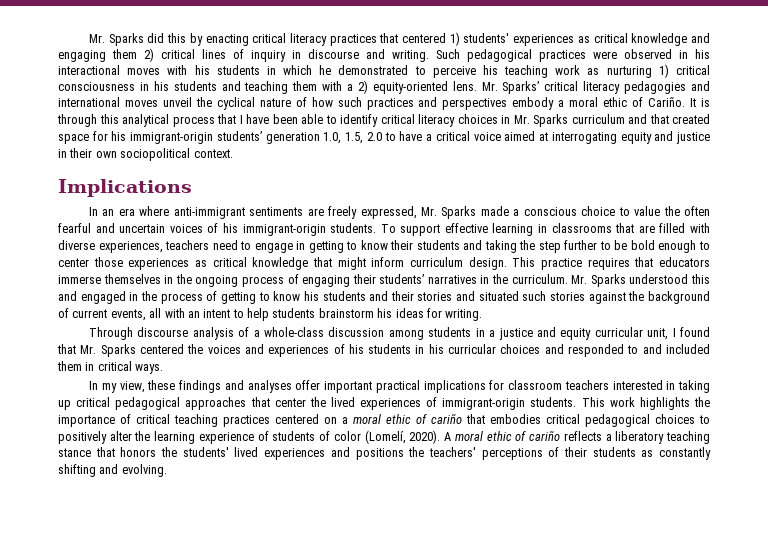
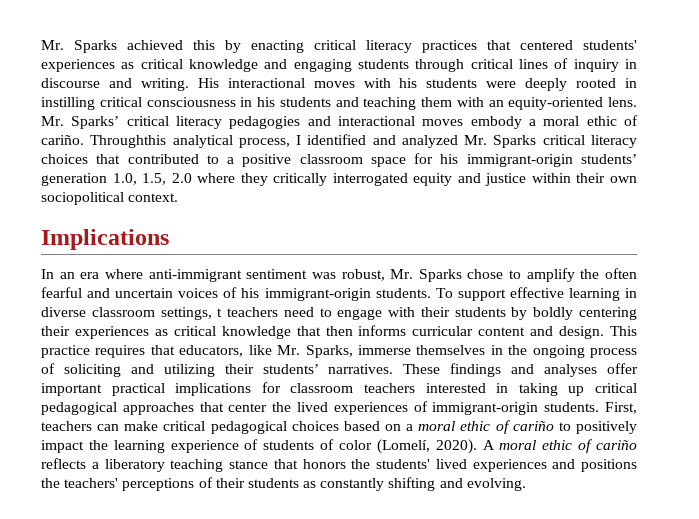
[89,33,165,46] Mr. Sparks did -> [41,40,183,53] Mr. Sparks achieved
[449,32,460,46] 1) -> (573, 45) none
[112,48,154,62] them 2) -> [358,59,465,72] students through
[436,49,710,62] Such pedagogical practices were observed in his -> [197,78,219,88] His
[266,64,669,78] in which he demonstrated to perceive his teaching work as nurturing 1) -> [486,78,637,91] [41,97,95,110] were deeply rooted in instilling
[347,80,368,94] a 2) -> [488,100,504,107] an
[58,97,508,110] international moves unveil the cyclical nature of how such practices and perspectives -> [338,116,464,126] interactional moves
[648,97,711,107] [57,114,710,127] Cariño. It is through this analytical process that I have been able to identify critical literacy choices in Mr. Sparks curriculum and that created -> [41,134,637,148] [41,154,363,167] cariño. Throughthis analytical process, I identified and analyzed Mr. Sparks critical literacy choices that contributed to a positive classroom
[384,131,617,144] to have a critical voice aimed at interrogating -> [197,173,408,186] where they critically interrogated
[58,149,67,158] in -> [531,173,571,183] within
[249,206,661,219] sentiments are freely expressed, Mr. Sparks made a conscious choice to value -> [246,268,575,282] sentiment was robust, Mr. Sparks chose to amplify
[551,223,710,233] [58,240,710,253] [58,257,123,267] classrooms that are filled with diverse experiences, teachers need to engage in getting to know their students and taking the step further to be bold enough to center those -> [41,307,637,320] [41,326,70,336] diverse classroom settings, t teachers need to engage with their students by boldly centering their
[337,257,463,270] might inform curriculum -> [325,325,554,336] then informs curricular content and
[658,257,710,267] educators -> [179,345,353,358] educators, like Mr. Sparks,
[302,274,710,287] [58,291,710,304] [58,308,483,321] [89,327,710,340] [57,344,710,357] [57,361,164,374] [89,380,176,393] engaging their students’ narratives in the curriculum. Mr. Sparks understood this and engaged in the process of getting to know his students and their stories and situated such stories against the background of current events, all with an intent to help students brainstorm his ideas for writing. // Through discourse analysis of a whole-class discussion among students in a justice and equity curricular unit, I found that Mr. Sparks centered the voices and experiences of his students in his curricular choices and responded to and included them in critical ways. // In my view, these -> [63,364,441,377] soliciting and utilizing their students’ narratives. These
[581,397,710,410] [58,414,319,427] This work highlights the importance of critical teaching practices centered -> [605,402,637,414] [41,421,380,434] First, teachers can make critical pedagogical choices based
[466,414,695,427] that embodies critical pedagogical choices -> (554, 426) none
[109,431,132,441] alter -> [41,440,84,453] impact

